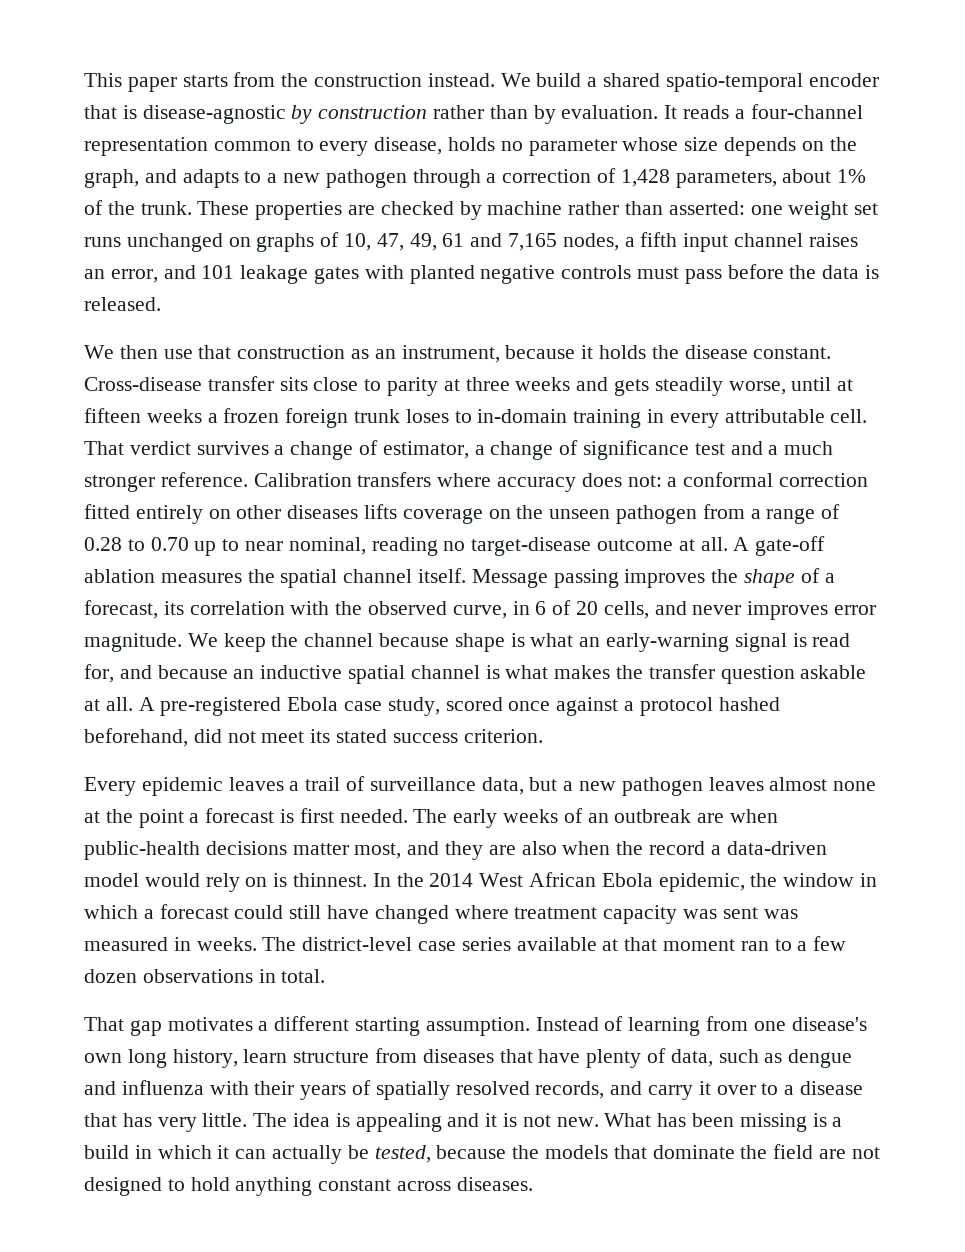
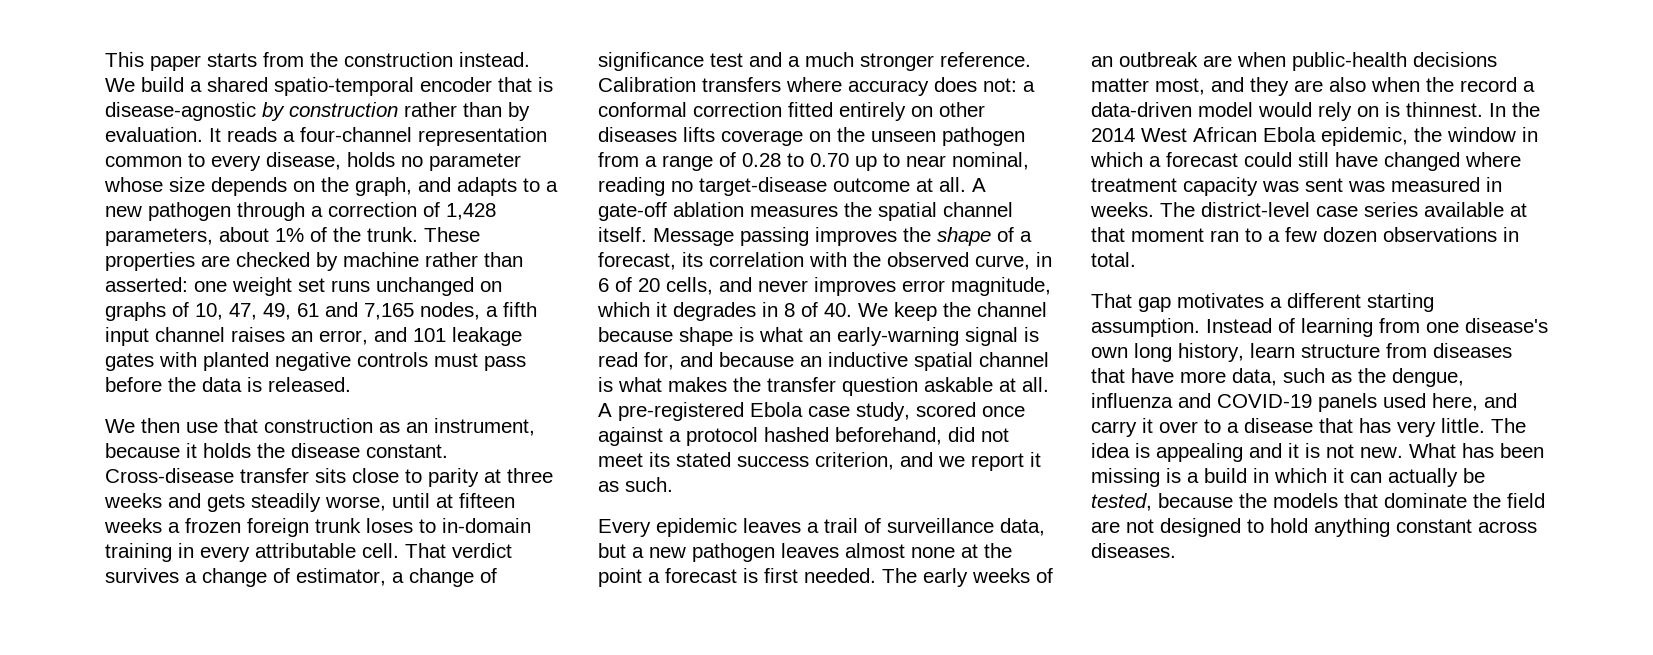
[84,633,182,652] magnitude. -> [951,277,1051,296] [597,302,852,321] magnitude, which it degrades in 8 of 40.
[463,729,543,743] criterion. -> [815,452,1041,471] [598,477,673,492] criterion, and we report it as such.
[586,1048,667,1068] plenty of -> [1180,371,1226,383] more
[788,1049,853,1068] [84,1080,605,1100] dengue and influenza with their years of spatially resolved records, -> [1358,368,1464,387] [1091,393,1478,412] the dengue, influenza and COVID-19 panels used here,

